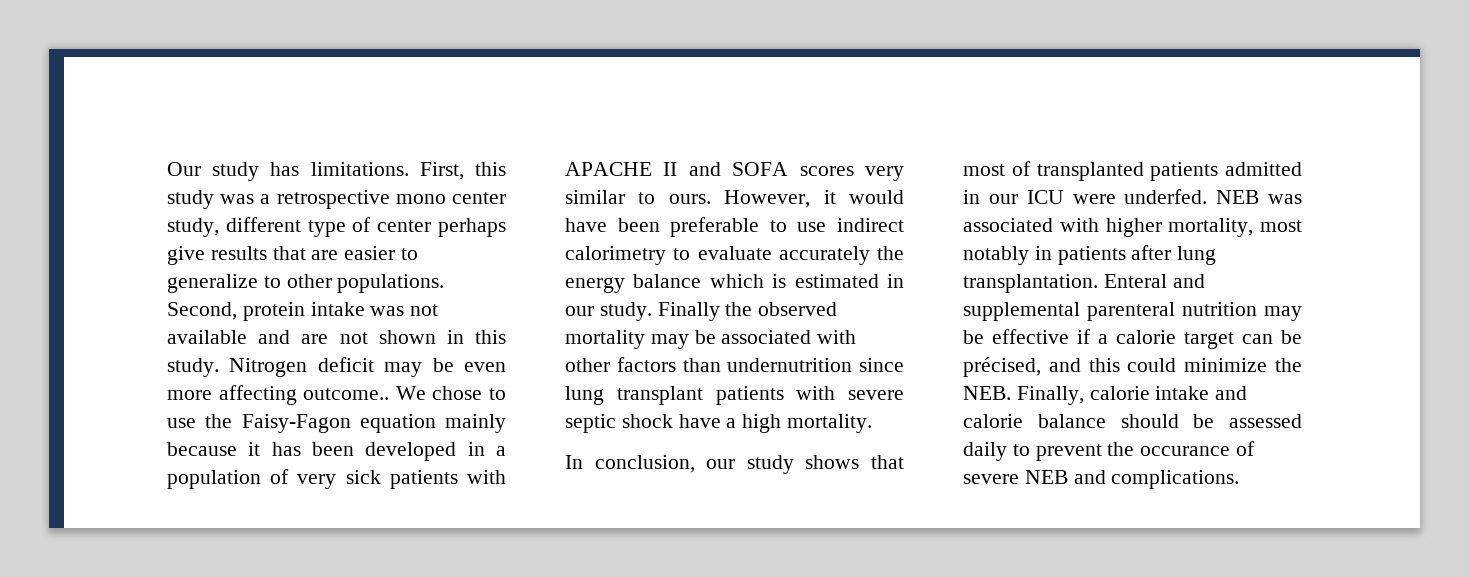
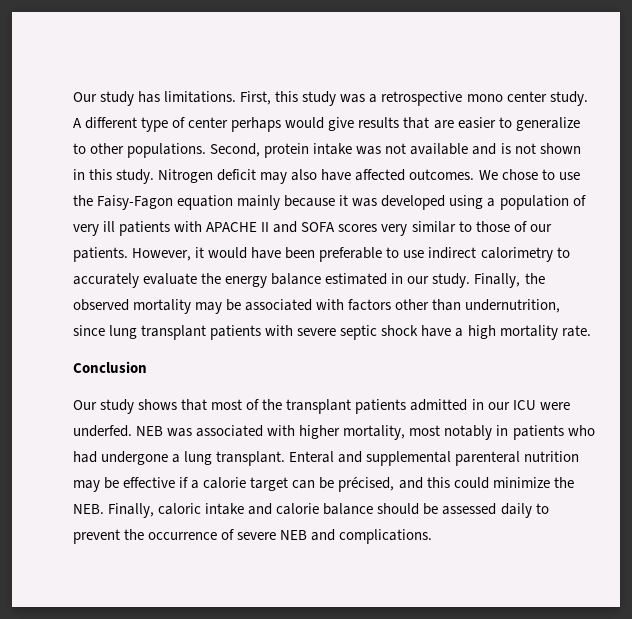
[167,218,219,237] study, -> [549,91,588,106] [73,118,82,128] study. A
(506, 227) none -> [285,117,325,129] would
[301,334,329,344] are -> [500,143,511,154] is
[432,358,506,372] [167,385,390,405] be even more affecting outcome.. -> [291,169,475,181] also have affected outcomes.
[271,442,485,461] has been developed in -> [352,195,484,210] was developed using
[345,470,381,484] sick -> [103,221,116,232] ill
[668,194,711,204] ours. -> [475,221,552,232] [73,247,128,262] those of our patients.
[697,246,870,265] evaluate accurately -> [73,273,198,288] accurately evaluate
[709,274,787,288] which is -> (322, 279) none
[657,302,720,321] Finally -> [474,273,521,288] Finally,
[565,357,853,372] other factors than undernutrition -> [348,299,561,313] factors other than undernutrition,
[787,414,873,433] [565,455,736,473] mortality. // In conclusion, our -> [499,325,591,340] [73,361,147,373] [73,400,97,410] mortality rate. // Conclusion // Our
[1036,162,1144,181] transplanted -> [262,399,352,414] the transplant
[1131,245,1217,265] [963,274,1098,293] after lung transplantation. -> [567,425,595,436] [73,451,286,466] who had undergone a lung transplant.
[1089,386,1150,400] calorie -> [158,503,202,515] caloric
[1140,446,1231,456] occurance -> [148,532,218,540] occurrence

